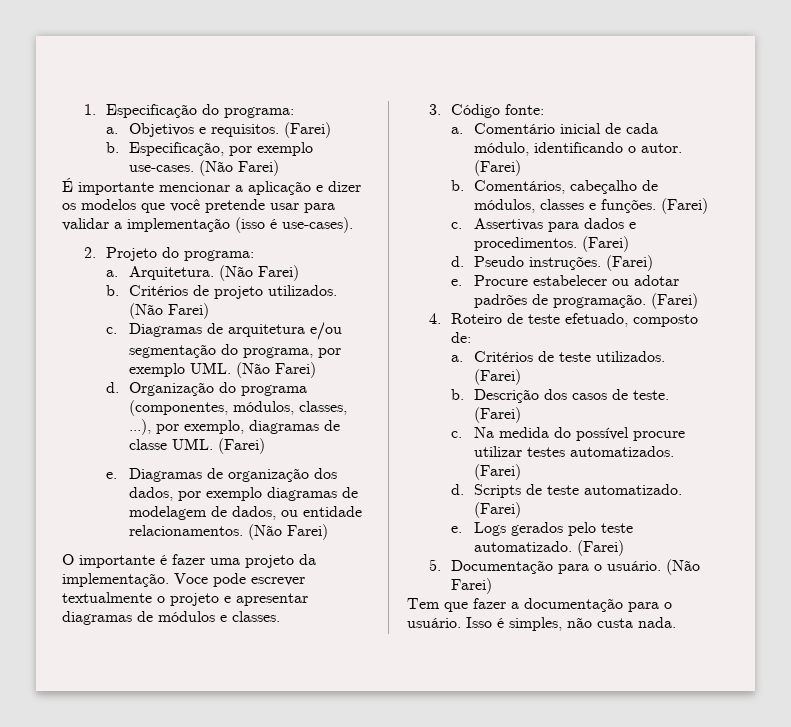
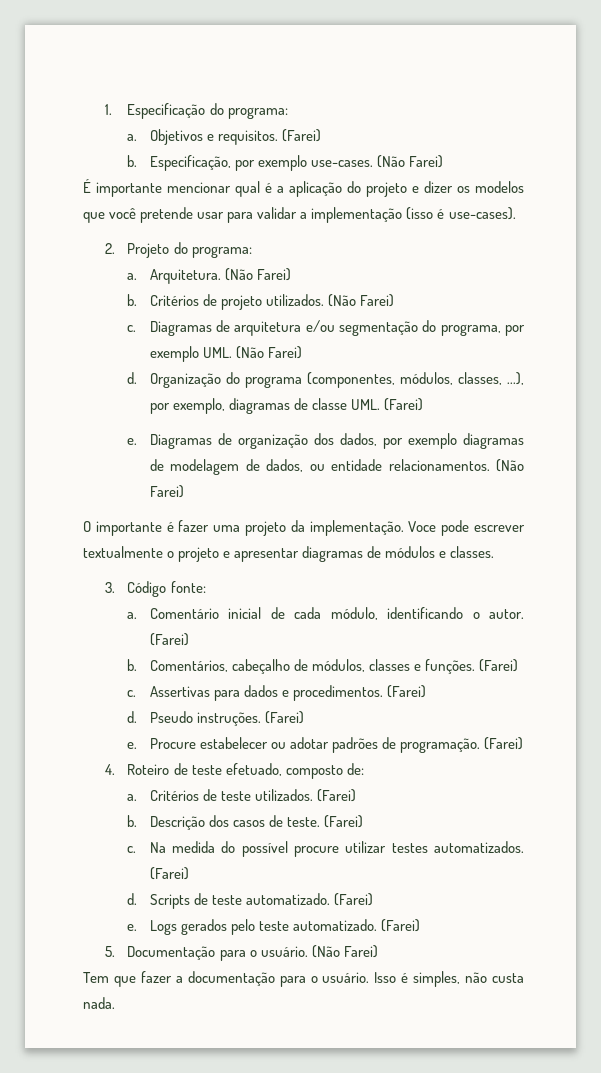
[235,181,311,195] a aplicação -> [235,181,407,197] qual é a aplicação do projeto

